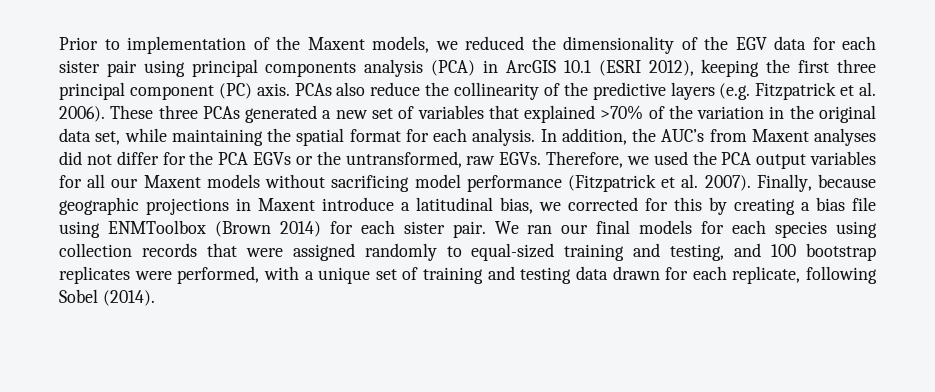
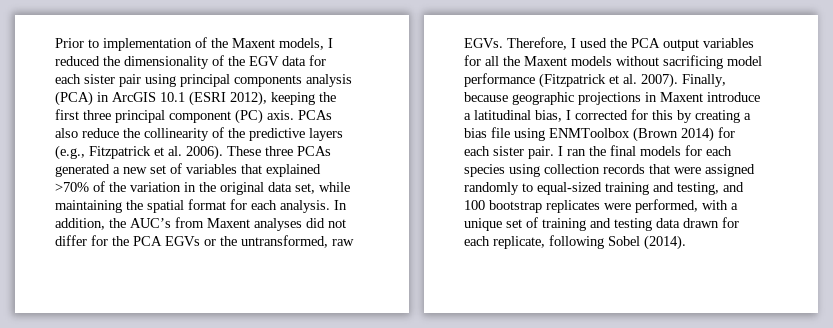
[435,41,458,50] we -> [328,38,333,48] I
[719,83,751,100] (e.g. -> [55,145,85,160] (e.g.,
[626,156,649,165] we -> [571,38,576,48] I
[111,178,139,188] our -> [503,56,520,66] the
[539,202,561,211] we -> [566,110,571,120] I
[494,221,589,234] We ran our -> [558,146,606,156] I ran the

